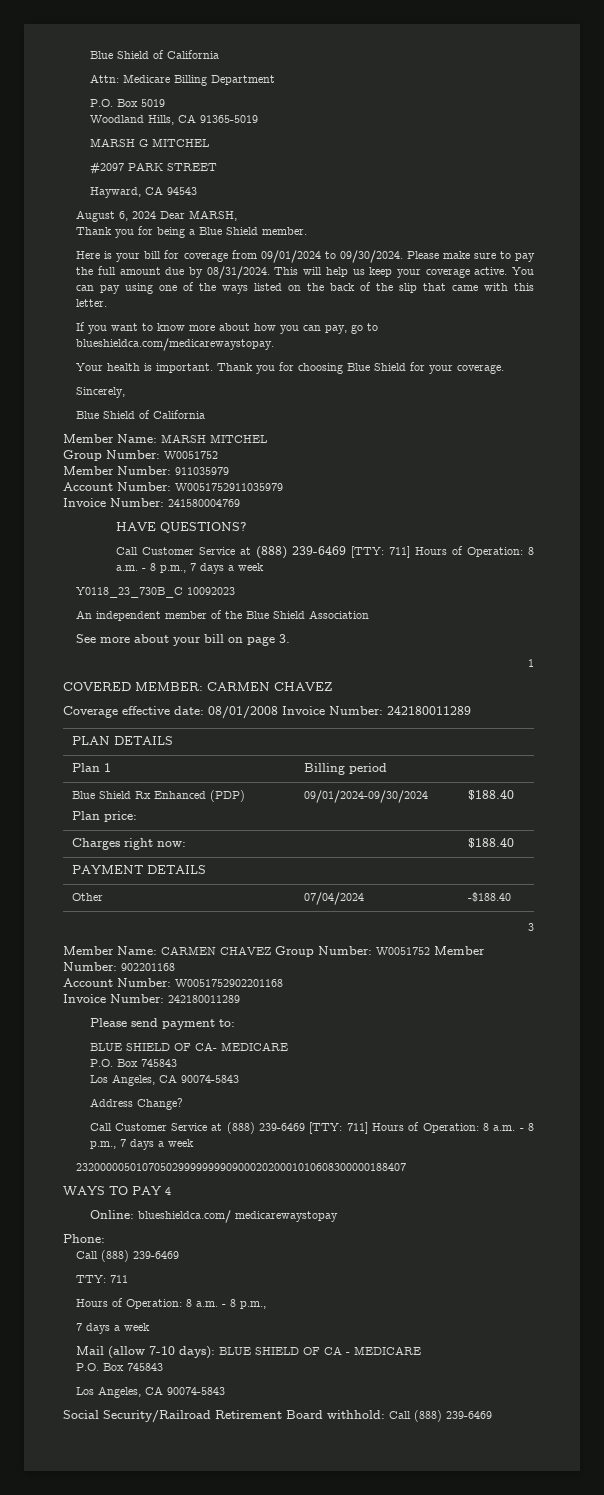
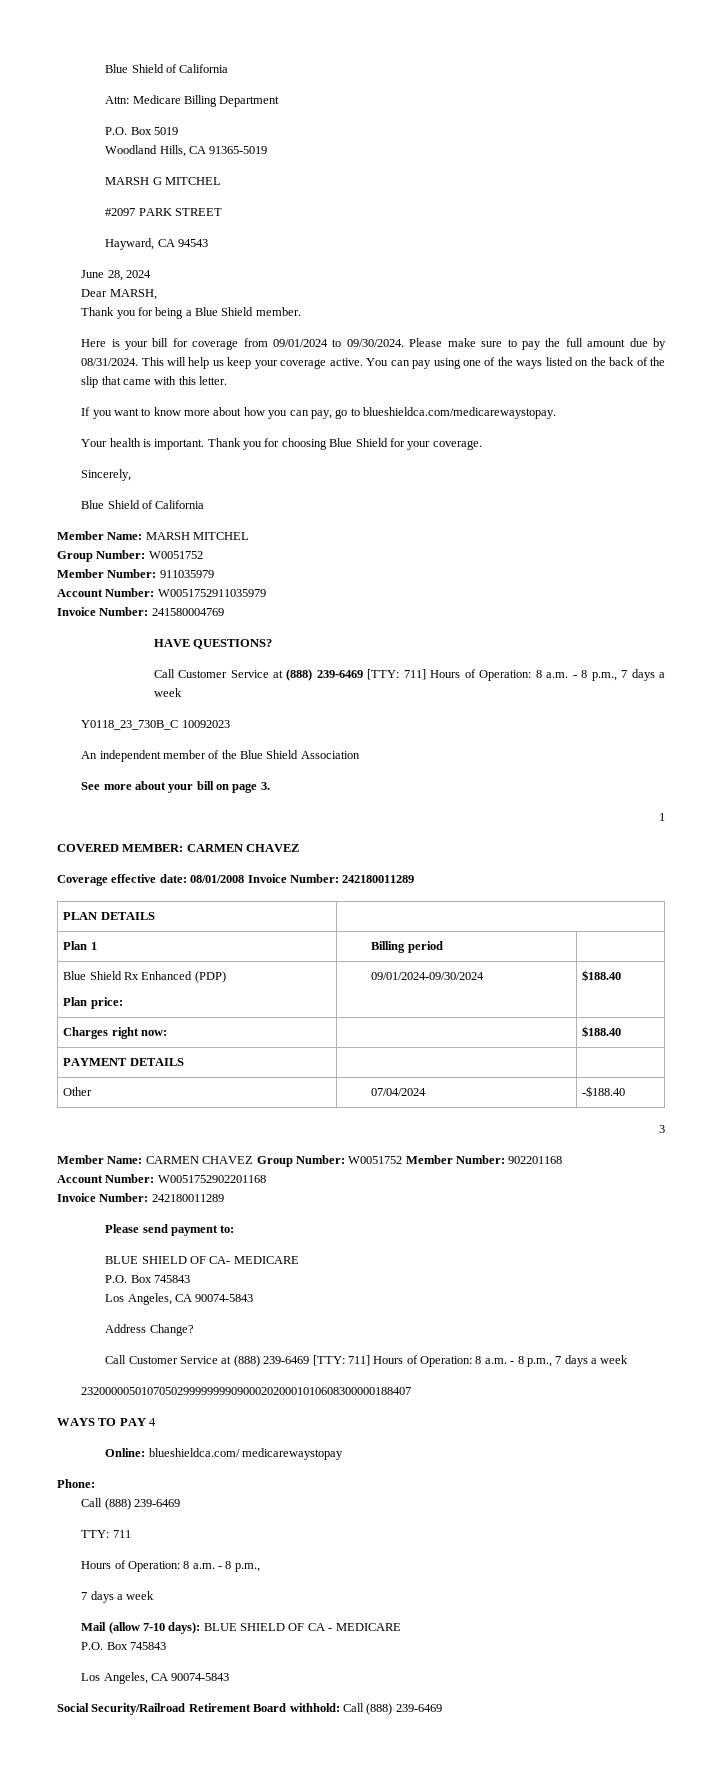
[76,210,129,222] August 6, -> [81,270,123,281] June 28,
(157, 215) none -> (151, 274) //

